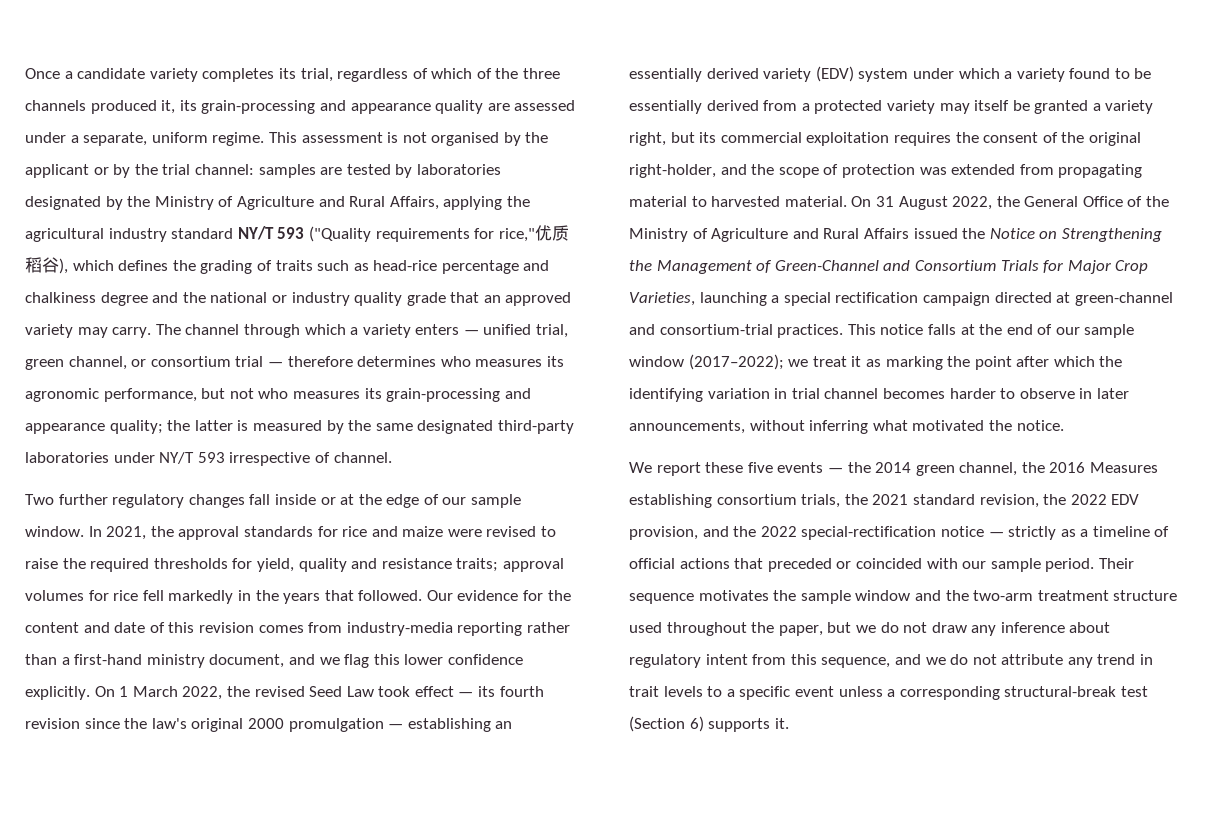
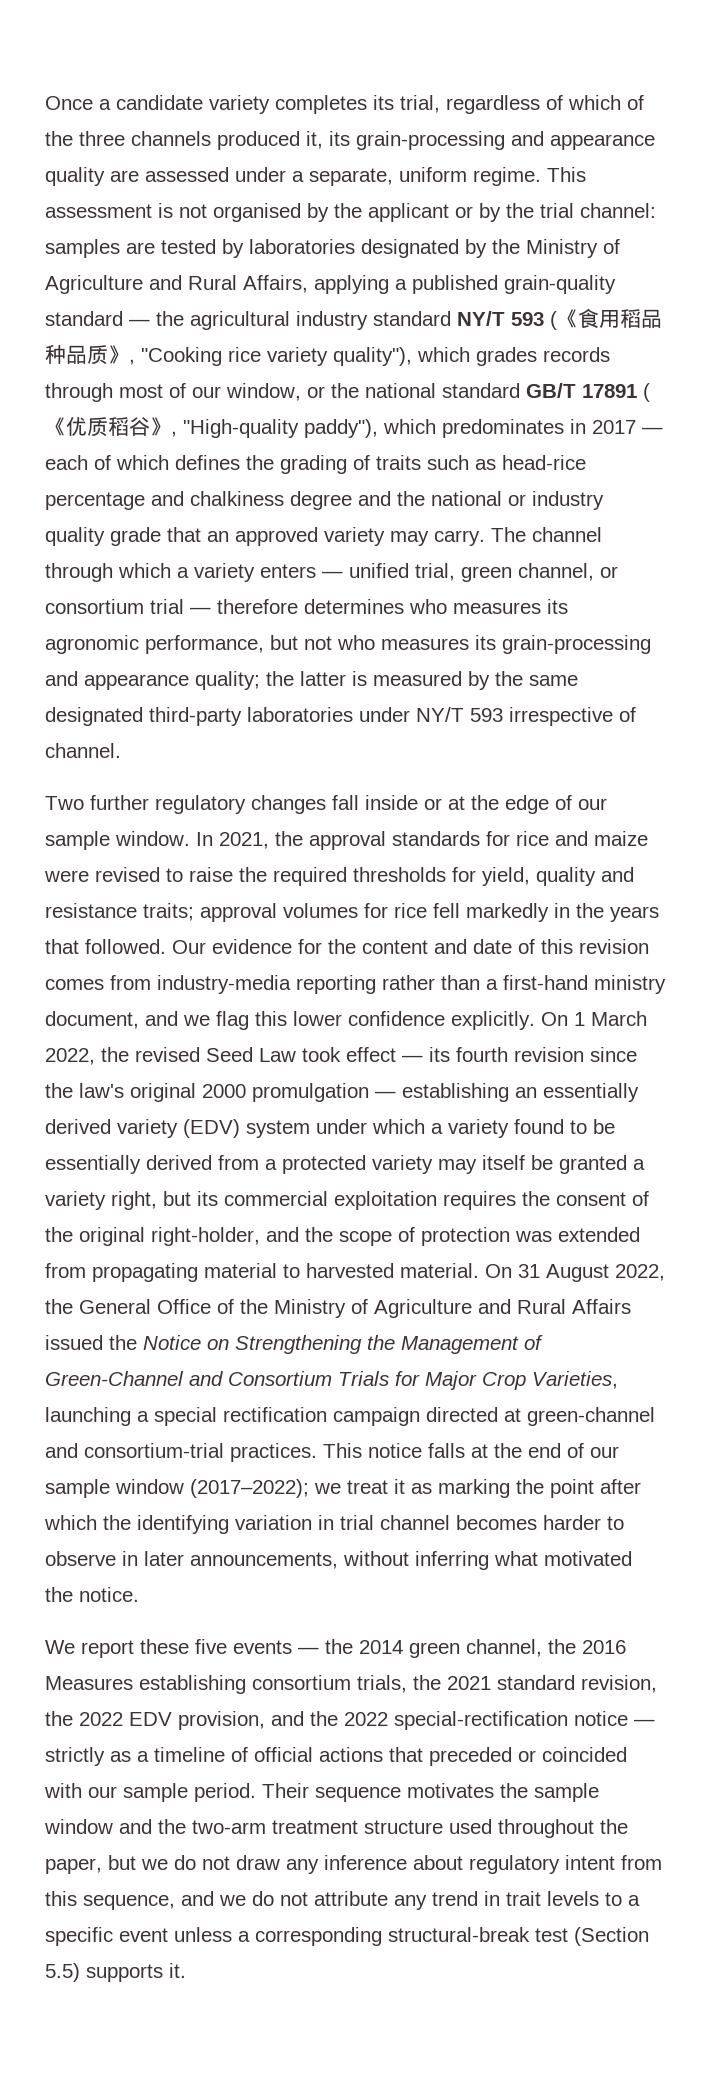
(503, 203) none -> [395,275,616,294] [45,311,150,326] a published grain-quality standard —
[308,225,569,242] [25,257,68,274] ("Quality requirements for rice,"优质稻谷), -> [550,308,662,330] [45,344,610,366] [45,383,650,402] [45,417,663,438] [45,455,111,470] (《食用稻品种品质》, "Cooking rice variety quality"), which grades records through most of our window, or the national standard GB/T 17891 (《优质稻谷》, "High-quality paddy"), which predominates in 2017 — each of
[689,716,704,732] 6) -> [45,1963,80,1982] 5.5)

